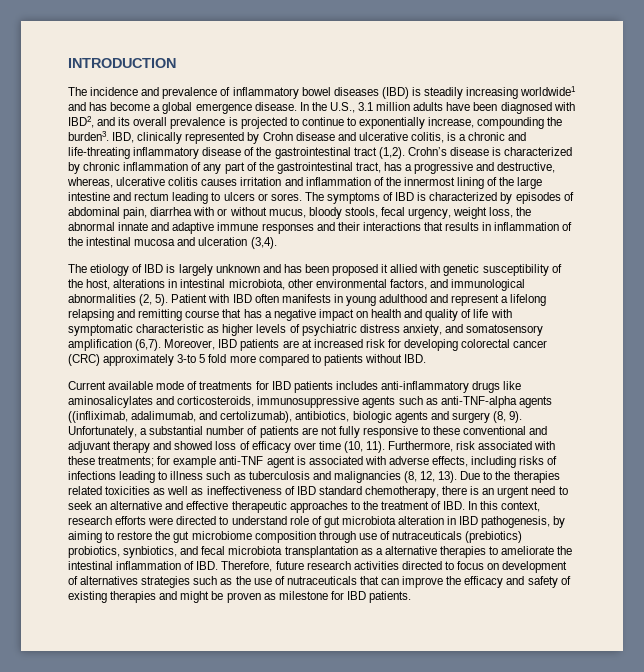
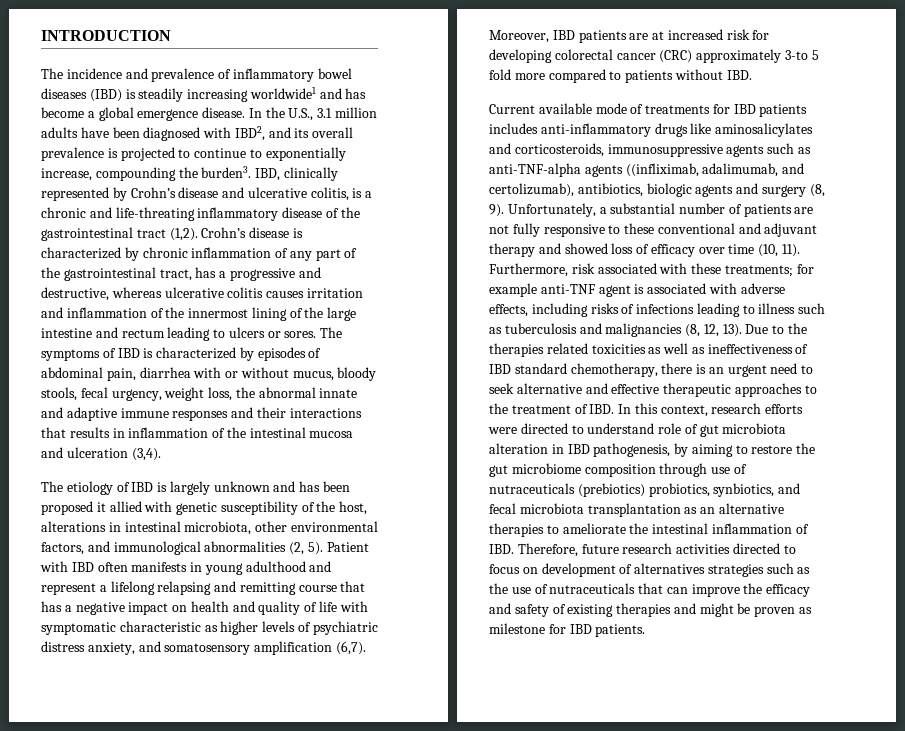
[262,132,293,141] Crohn -> [130,187,176,198] Crohn’s
[67,177,113,188] whereas, -> [111,287,162,298] whereas
[95,503,108,510] an -> (514, 388) none
[375,548,383,555] a -> [700,507,716,514] an

